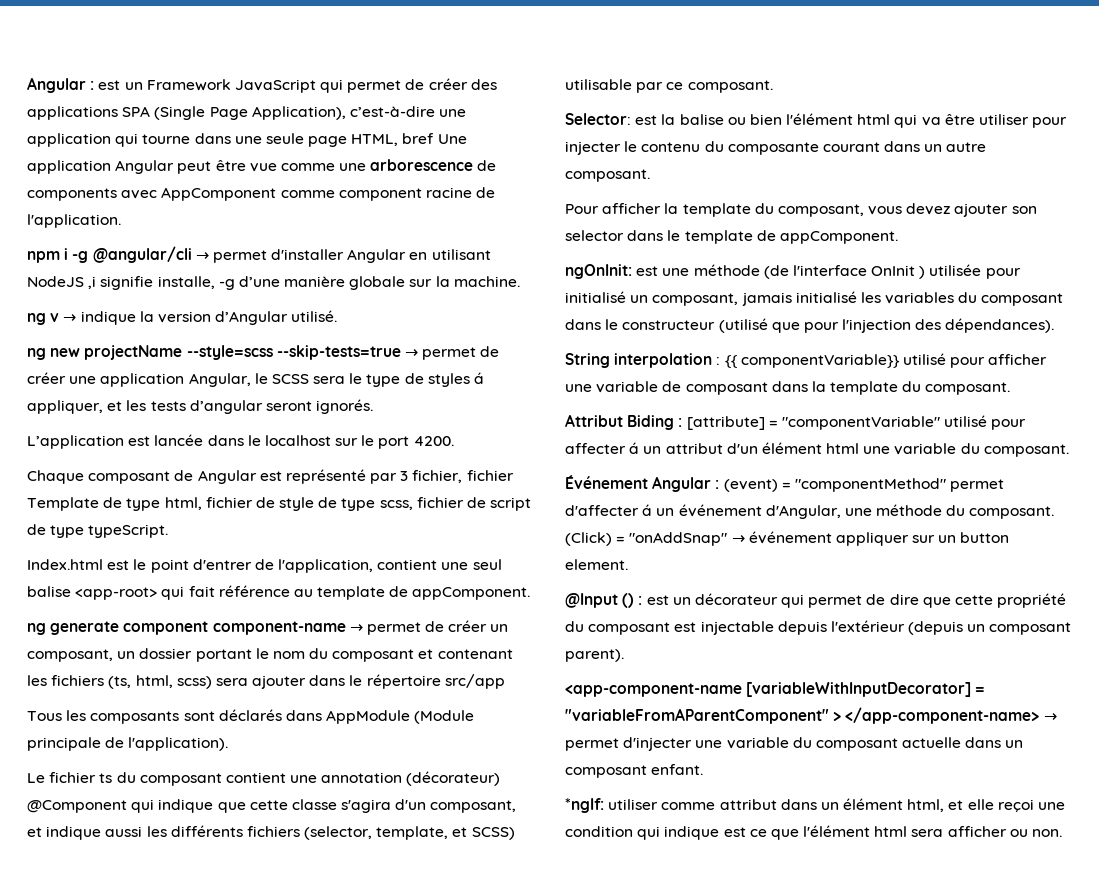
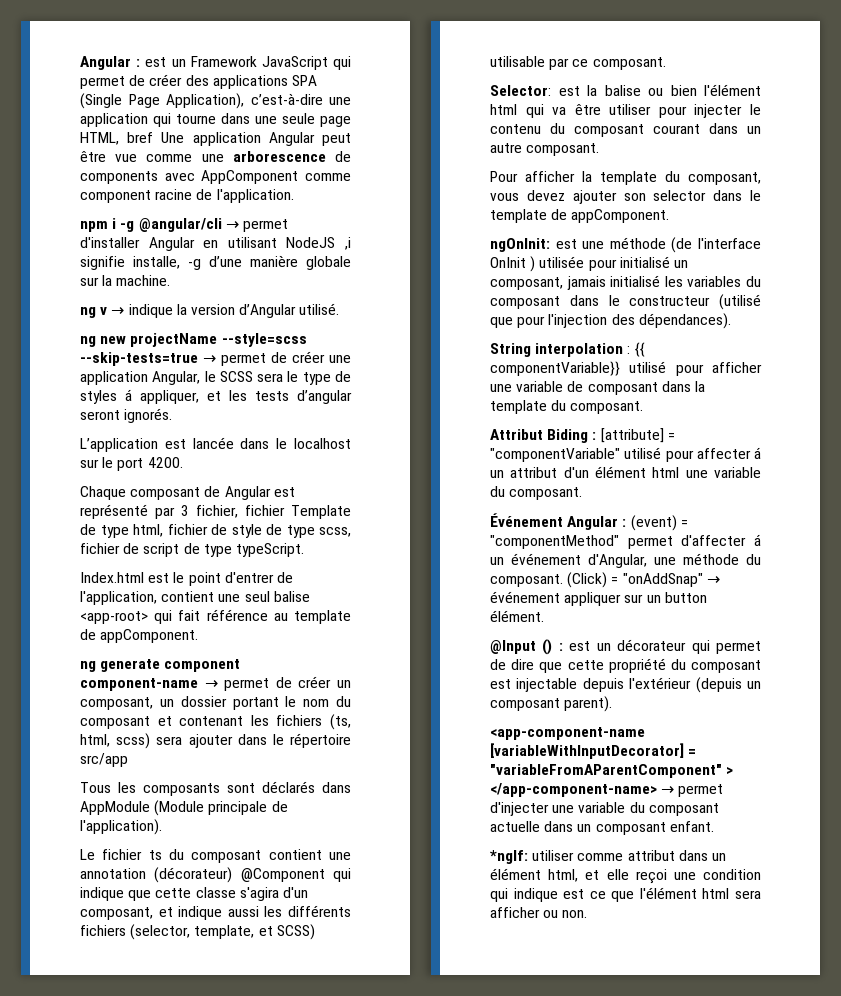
[727,142,819,155] composante -> [574,124,644,137] composant
[565,559,628,570] element. -> [490,610,544,622] élément.

